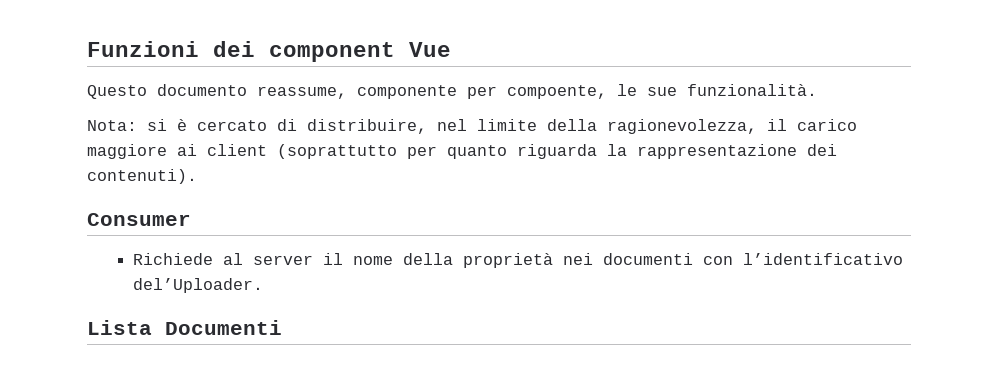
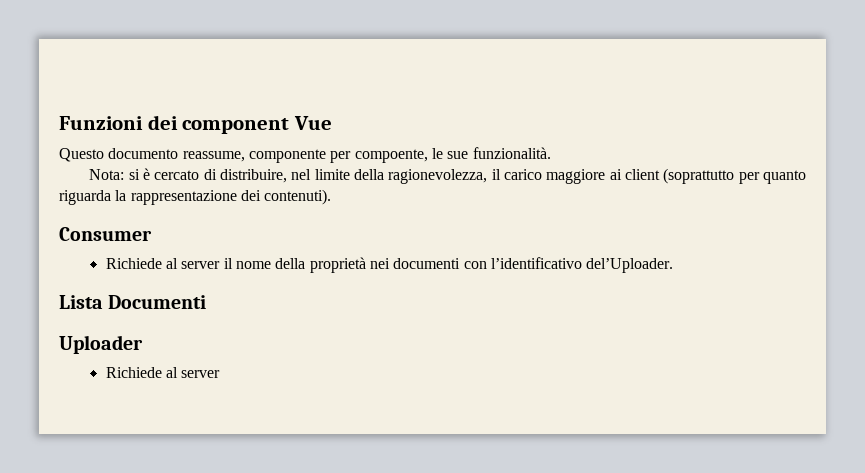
(282, 327) none -> [59,335,143,354] [105,367,221,378] // Uploader // Richiede al server

